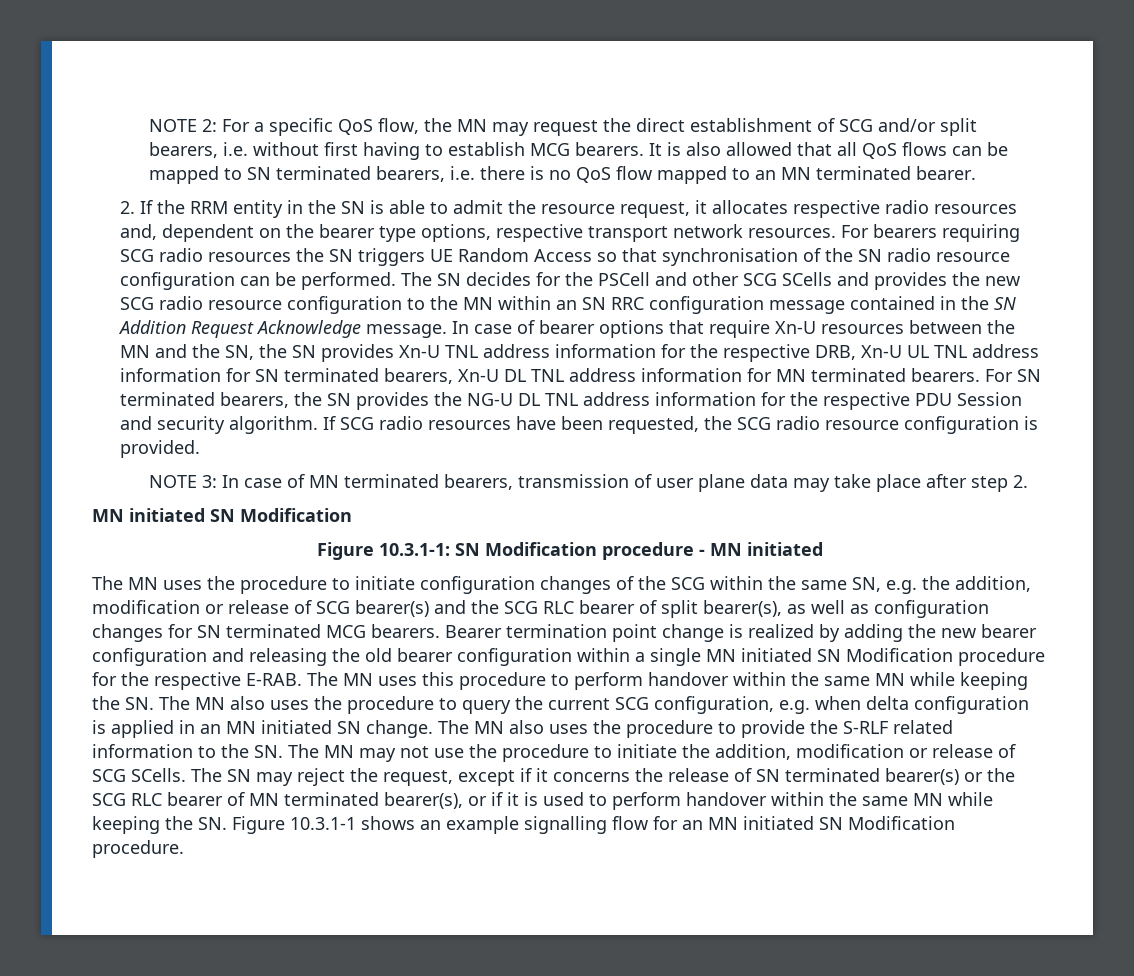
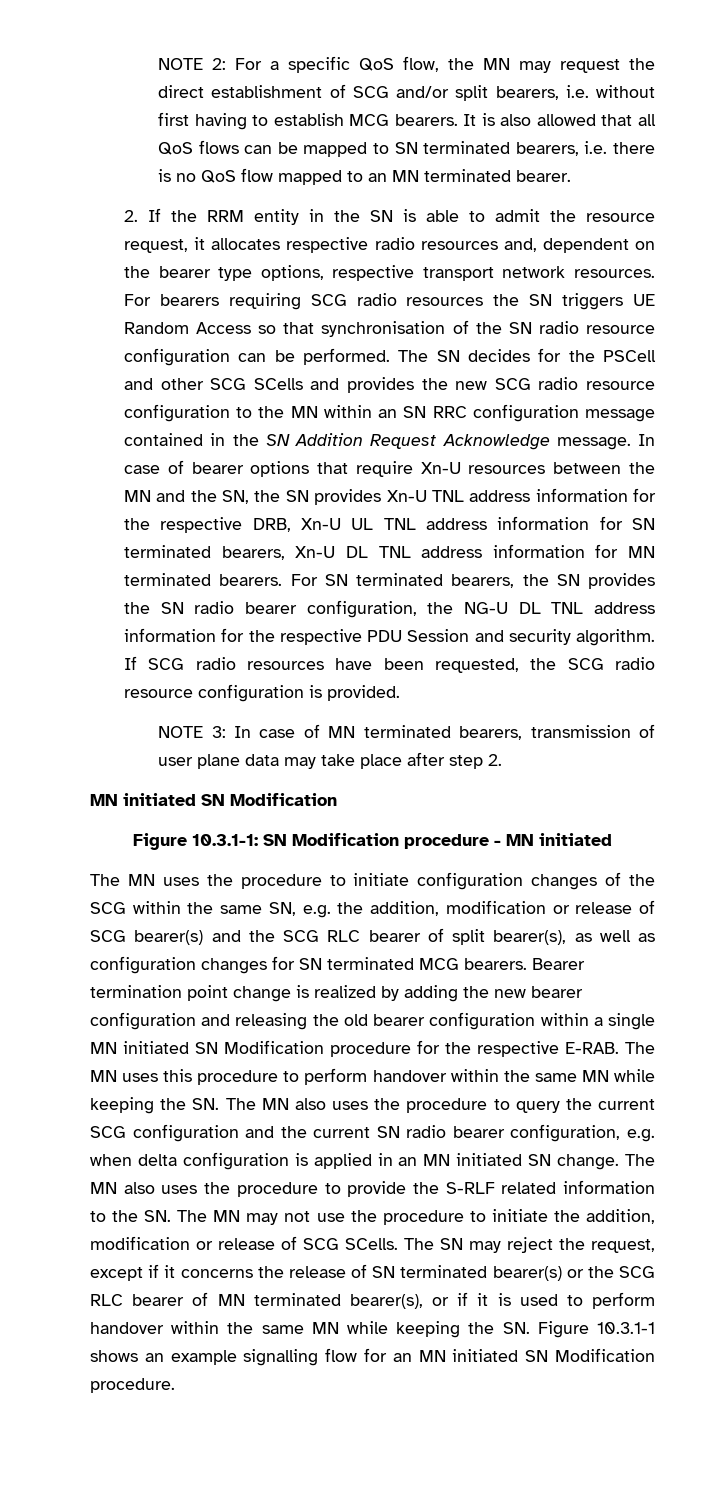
(463, 399) none -> [160,600,454,618] SN radio bearer configuration, the
(649, 703) none -> [132,1124,505,1142] configuration and the current SN radio bearer

